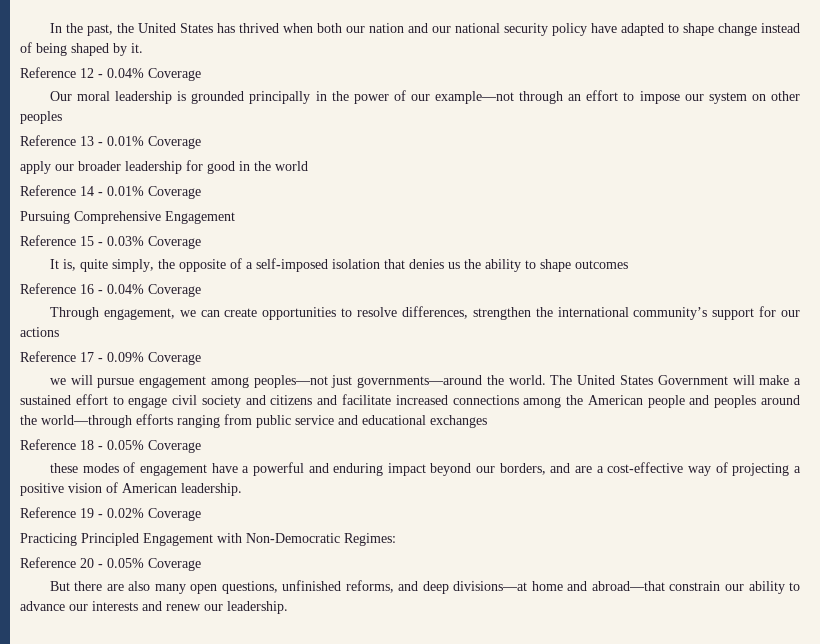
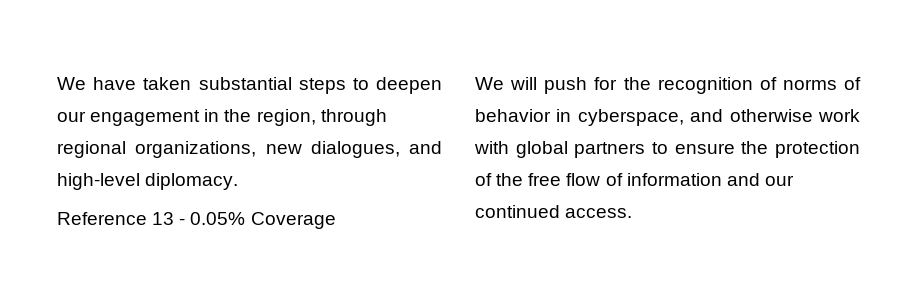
[49,23,800,36] [20,42,143,56] [20,67,201,81] [49,90,801,104] [20,111,62,124] [20,135,201,149] [20,160,308,174] [20,185,201,199] [20,211,235,224] [20,235,201,249] [49,258,628,272] [20,283,201,297] [49,306,801,320] [20,327,59,337] [20,351,201,365] [49,375,801,388] [20,394,801,408] [20,414,487,428] [20,439,201,453] [49,462,801,476] [20,482,242,496] [20,507,201,521] [20,533,396,546] [20,557,201,571] [49,580,800,594] [20,601,288,614] In the past, the United States has thrived when both our nation and our national security policy have adapted to shape change instead of being shaped by it. // Reference 12 - 0.04% Coverage // Our moral leadership is grounded principally in the power of our example—not through an effort to impose our system on other peoples // Reference 13 - 0.01% Coverage // apply our broader leadership for good in the world // Reference 14 - 0.01% Coverage // Pursuing Comprehensive Engagement // Reference 15 - 0.03% Coverage // It is, quite simply, the opposite of a self-imposed isolation that denies us the ability to shape outcomes // Reference 16 - 0.04% Coverage // Through engagement, we can create opportunities to resolve differences, strengthen the international community’s support for our actions // Reference 17 - 0.09% Coverage // we will pursue engagement among peoples—not just governments—around the world. The United States Government will make a sustained effort to engage civil society and citizens and facilitate increased connections among the American people and peoples around the world—through efforts ranging from public service and educational exchanges // Reference 18 - 0.05% Coverage // these modes of engagement have a powerful and enduring impact beyond our borders, and are a cost-effective way of projecting a positive vision of American leadership. // Reference 19 - 0.02% Coverage // Practicing Principled Engagement with Non-Democratic Regimes: // Reference 20 - 0.05% Coverage // But there are also many open questions, unfinished reforms, and deep divisions—at home and abroad—that constrain our ability to advance our interests and renew our leadership. -> [57,77,443,94] [57,109,387,126] [57,141,442,158] [57,173,239,190] [57,212,336,229] [475,77,861,94] [475,109,860,126] [474,141,861,158] [475,173,794,186] [475,205,633,218] We have taken substantial steps to deepen our engagement in the region, through regional organizations, new dialogues, and high-level diplomacy. // Reference 13 - 0.05% Coverage // We will push for the recognition of norms of behavior in cyberspace, and otherwise work with global partners to ensure the protection of the free flow of information and our continued access.

